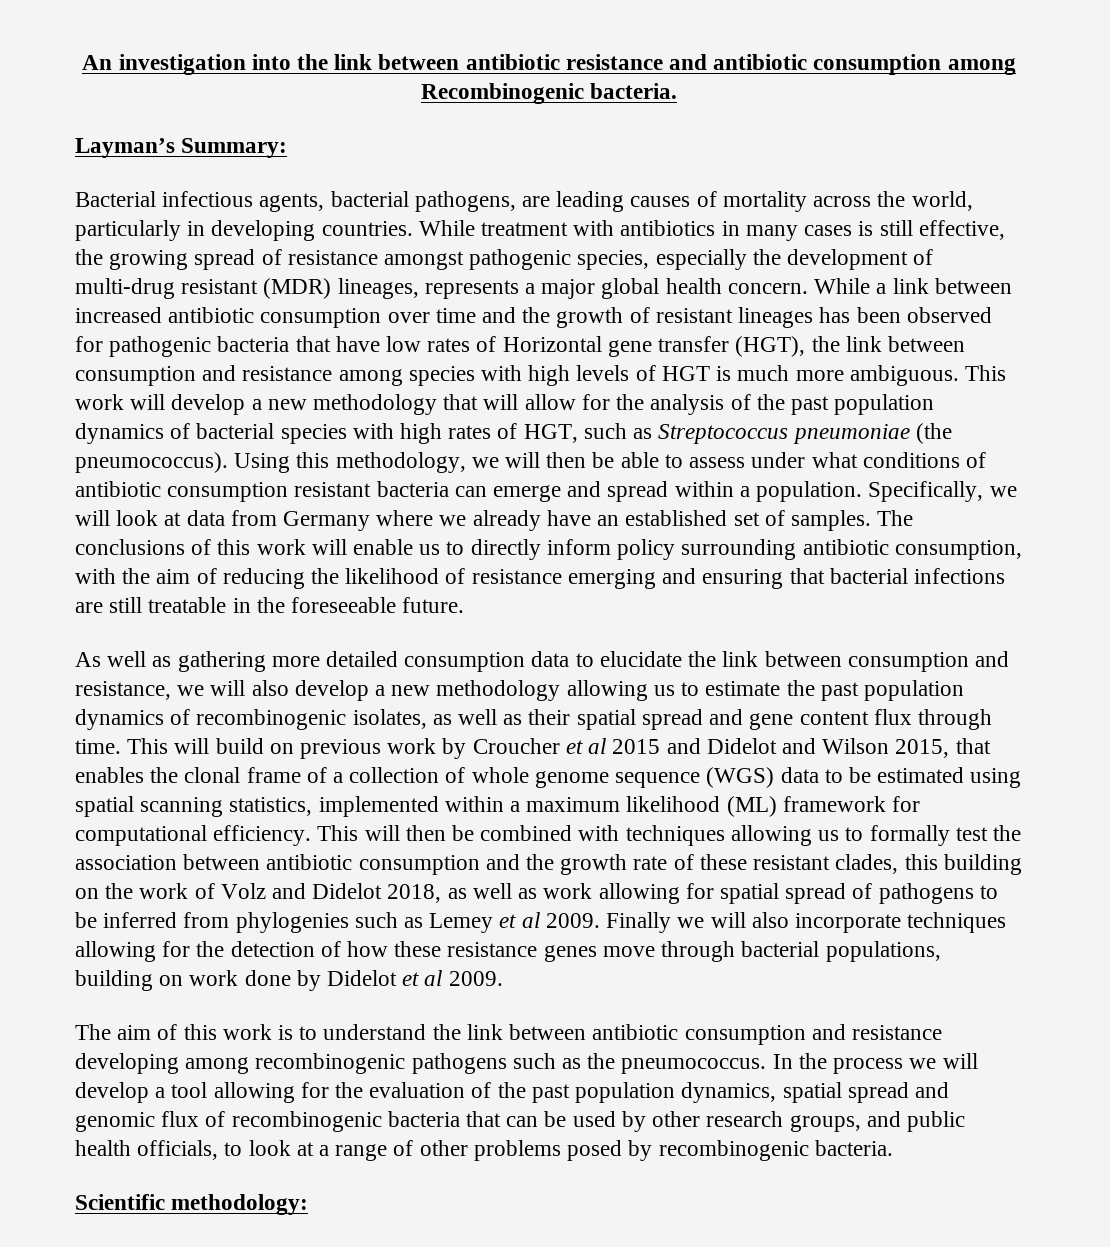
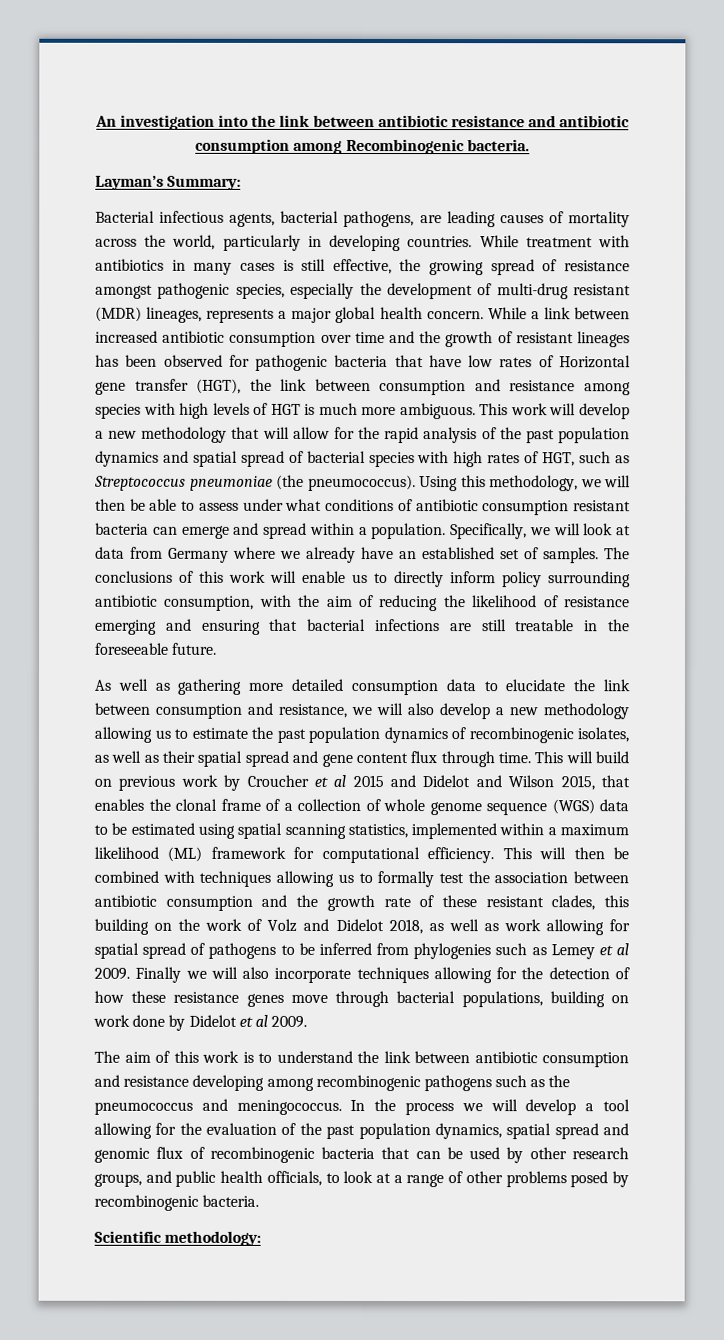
(645, 402) none -> [384,427,420,444] rapid
(164, 433) none -> [162,450,285,467] and spatial spread
[621,1058,767,1074] pneumococcus. -> [94,1098,342,1115] pneumococcus and meningococcus.

